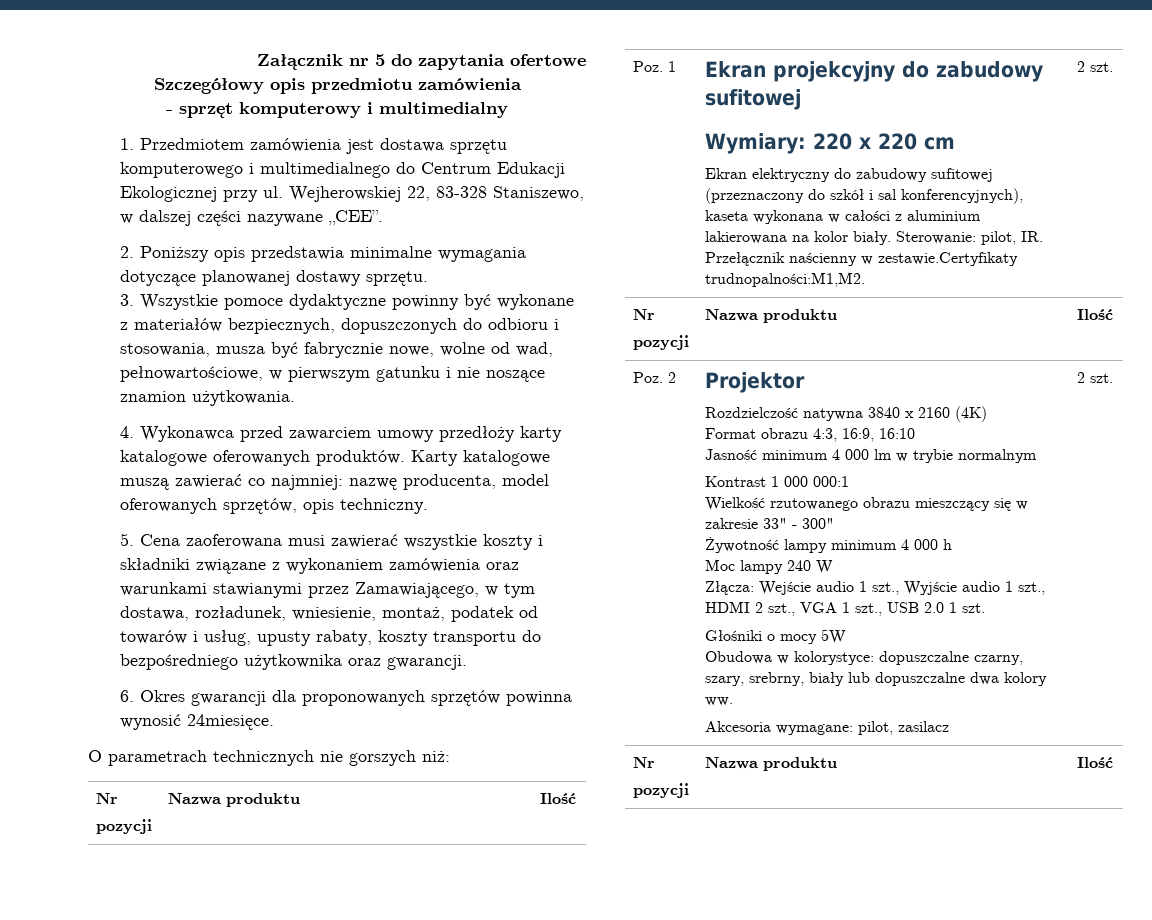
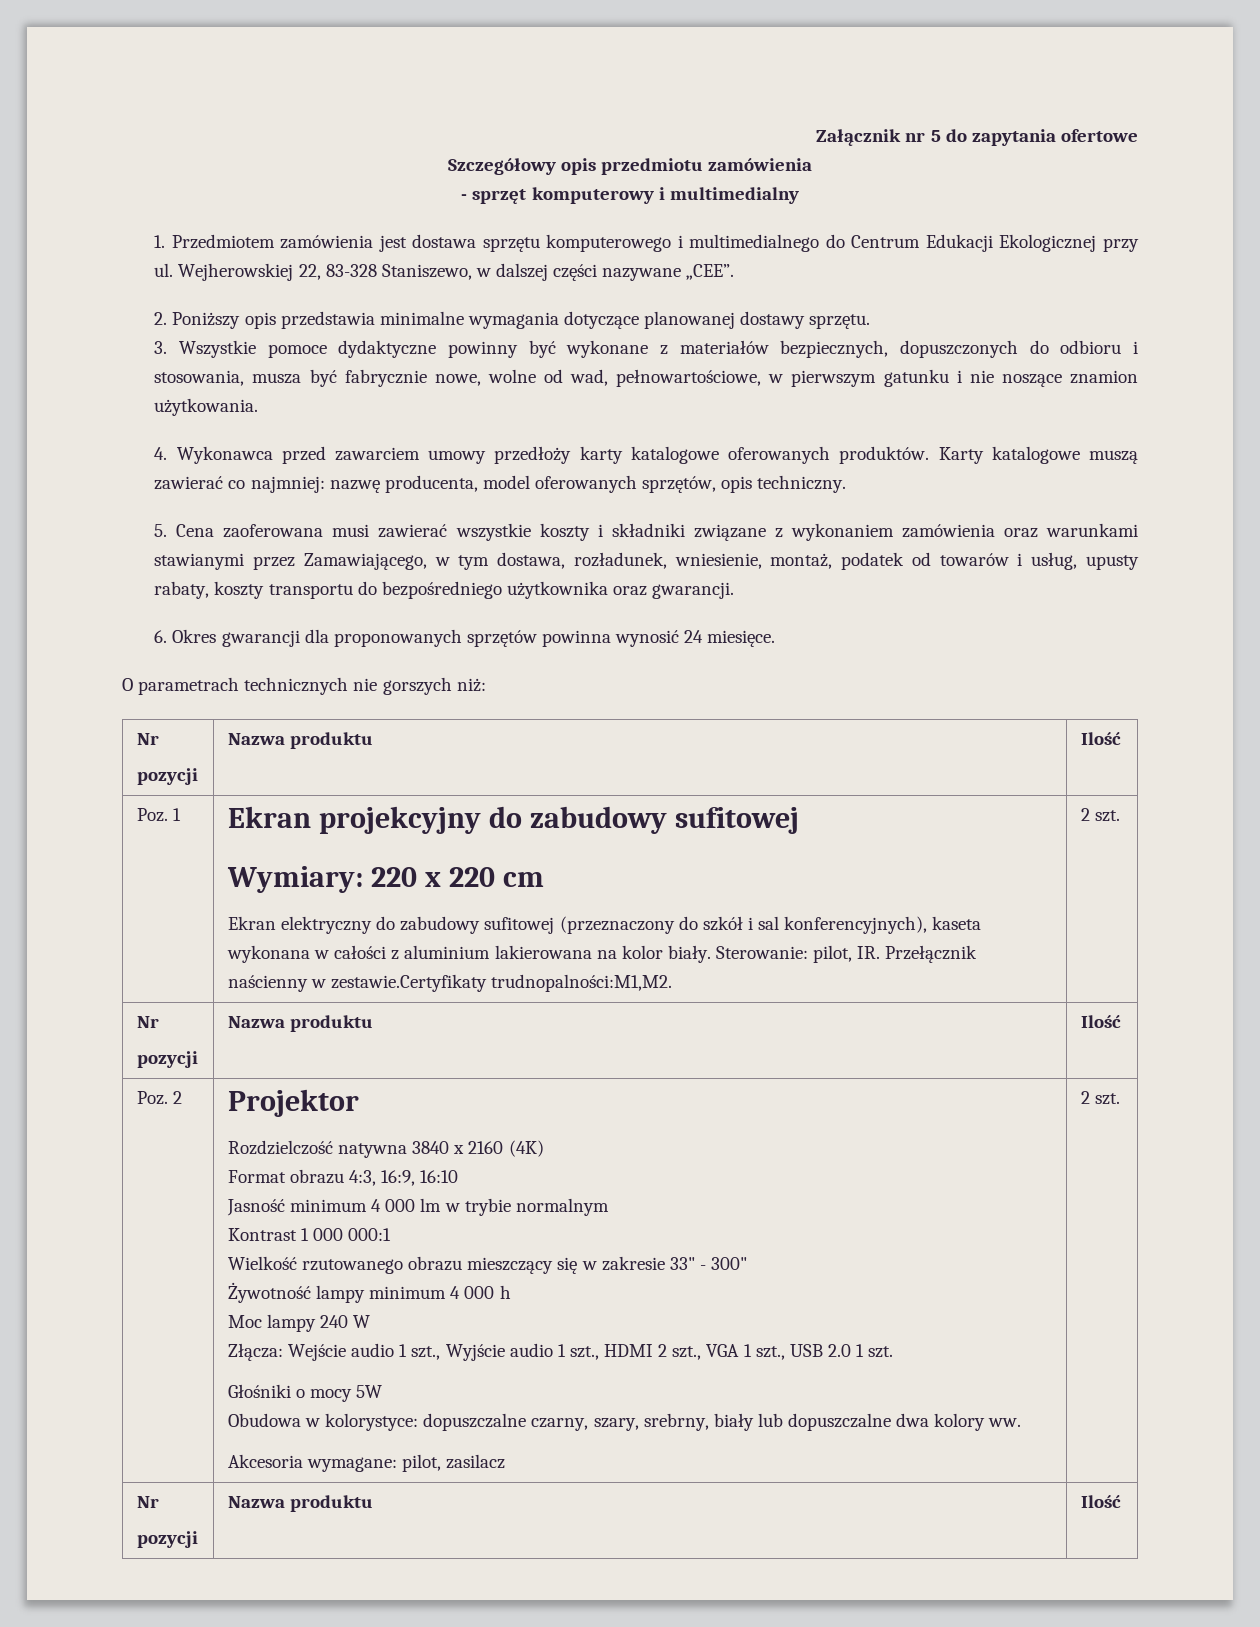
[187,714,275,730] 24miesięce. -> [684,630,776,647] 24 miesięce.

